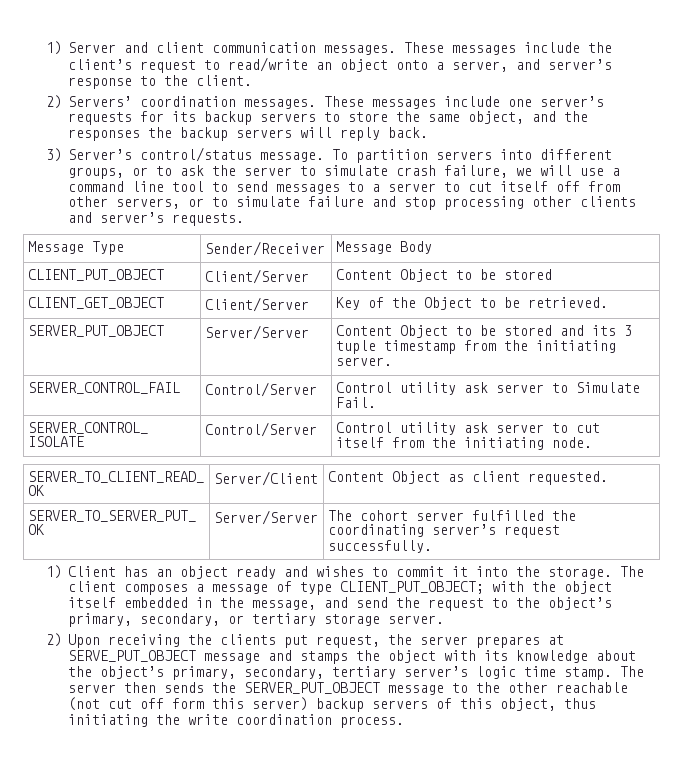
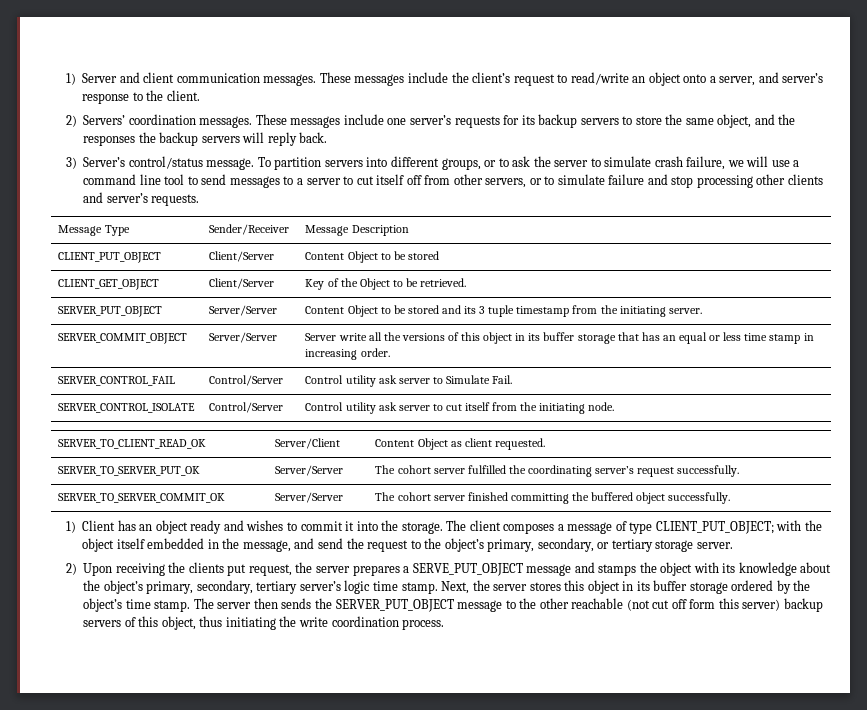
[399,241,432,254] Body -> [351,225,409,236] Description
(392, 361) none -> [58,333,188,344] [209,332,278,343] [305,332,814,344] [305,348,390,360] // SERVER_COMMIT_OBJECT | Server/Server | Server write all the versions of this object in its buffer storage that has an equal or less time stamp in increasing order.
(432, 546) none -> [58,493,226,503] [275,492,344,503] [375,492,731,504] // SERVER_TO_SERVER_COMMIT_OK | Server/Server | The cohort server finished committing the buffered object successfully.
[548,635,565,645] at -> [403,566,410,573] a
(613, 673) none -> [441,580,811,594] [83,598,191,612] Next, the server stores this object in its buffer storage ordered by the object’s time stamp.

